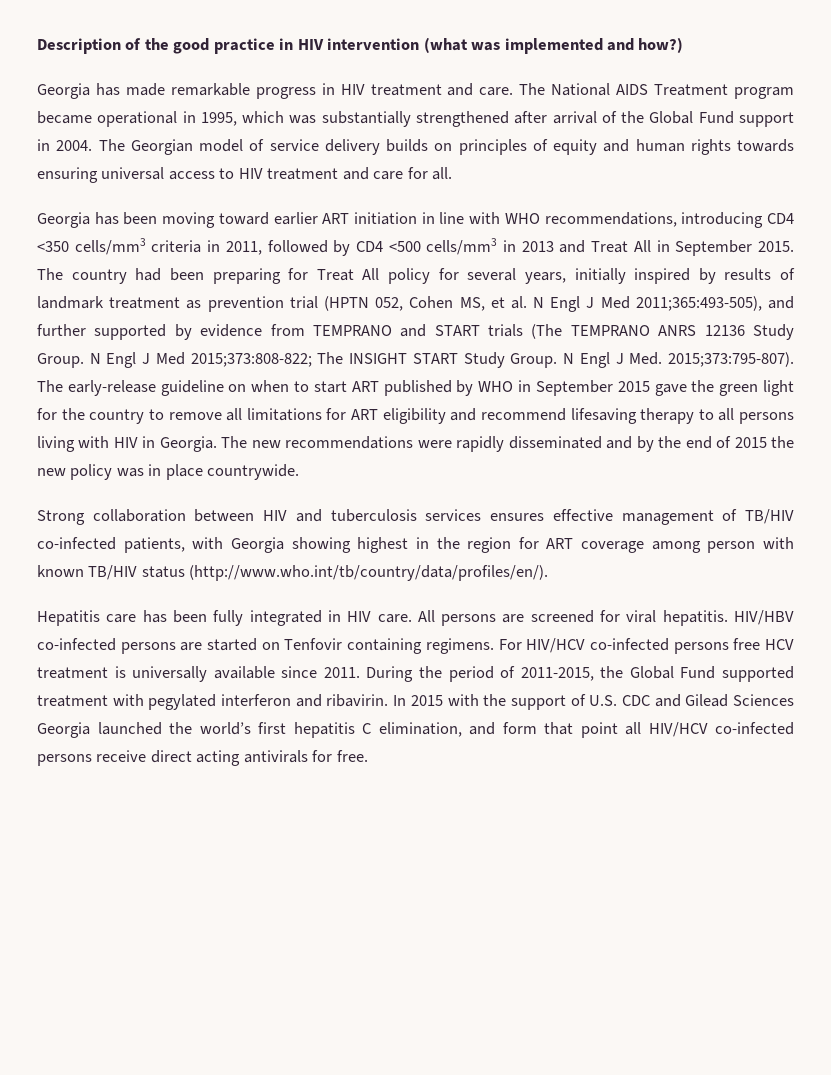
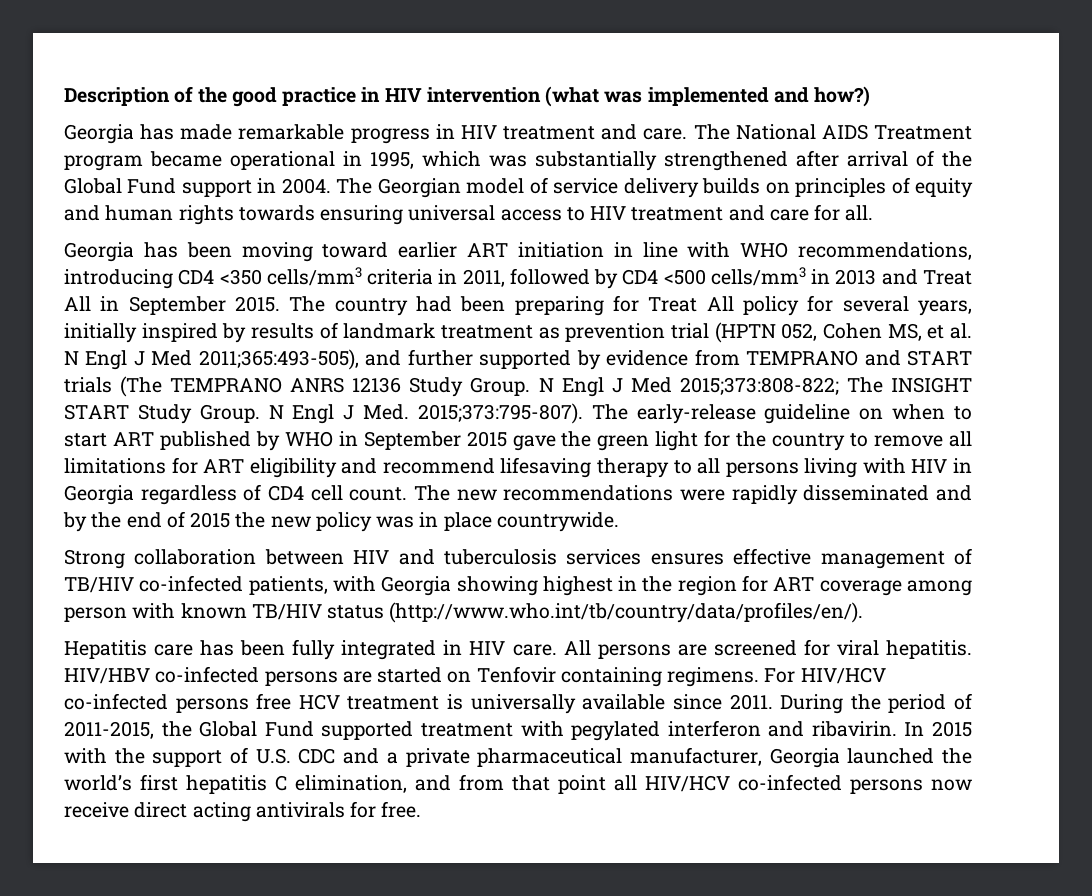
[159,436,217,452] Georgia. -> [64,484,408,505] Georgia regardless of CD4 cell count.
[685,694,794,707] Gilead Sciences -> [386,747,762,767] a private pharmaceutical manufacturer,
[502,722,537,734] form -> [459,774,504,791] from
(92, 760) none -> [931,779,972,791] now

